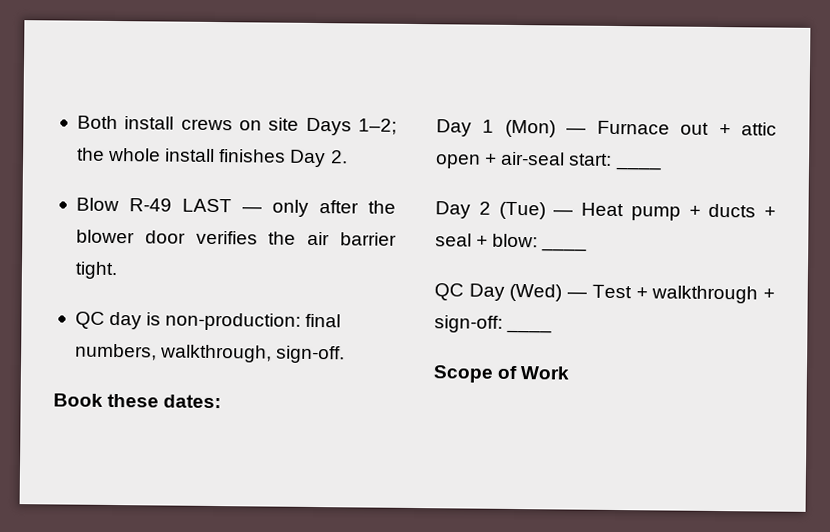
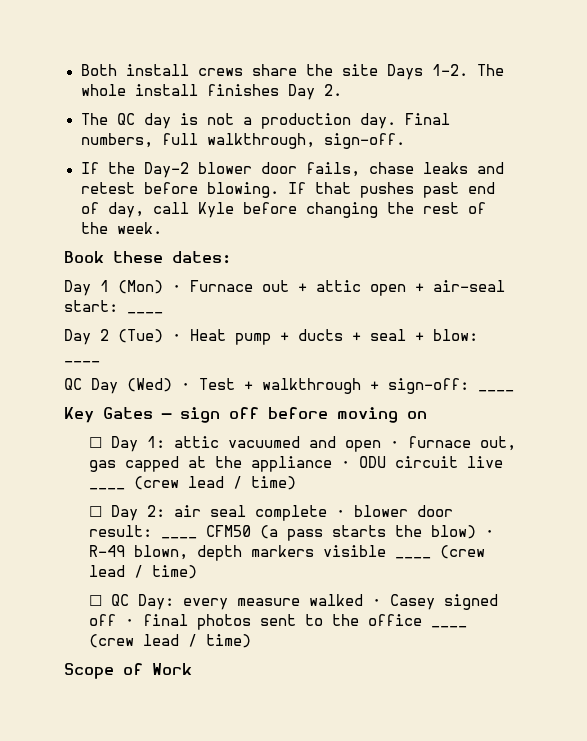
[238,117,397,136] [76,147,105,161] on site Days 1–2; the -> [251,64,504,80] share the site Days 1–2. The
[75,197,396,217] [75,229,398,246] [74,261,118,280] [74,311,342,331] [74,343,346,364] Blow R-49 LAST — only after the blower door verifies the air barrier tight. // QC day is non-production: final numbers, walkthrough, sign-off. -> [80,113,450,129] [80,133,405,149] [80,162,504,178] [80,182,495,198] [80,202,486,218] [80,222,162,234] The QC day is not a production day. Final numbers, full walkthrough, sign-off. // If the Day-2 blower door fails, chase leaks and retest before blowing. If that pushes past end of day, call Kyle before changing the rest of the week.
[566,127,587,134] — -> [172,285,181,292] ·
[553,209,574,216] — -> [172,334,181,341] ·
[567,291,588,298] — -> [181,383,190,390] ·
(553, 331) none -> [64,407,427,423] [89,436,517,452] [89,456,504,472] [89,476,297,490] [89,505,454,521] [89,525,153,537] [161,537,198,539] [206,525,495,541] [89,545,387,561] [395,545,486,559] [89,565,198,579] [89,594,499,610] [89,614,423,630] [431,626,468,628] [89,634,252,648] // Key Gates — sign off before moving on // ☐ Day 1: attic vacuumed and open · furnace out, gas capped at the appliance · ODU circuit live ____ (crew lead / time) // ☐ Day 2: air seal complete · blower door result: ____ CFM50 (a pass starts the blow) · R-49 blown, depth markers visible ____ (crew lead / time) // ☐ QC Day: every measure walked · Casey signed off · final photos sent to the office ____ (crew lead / time)

